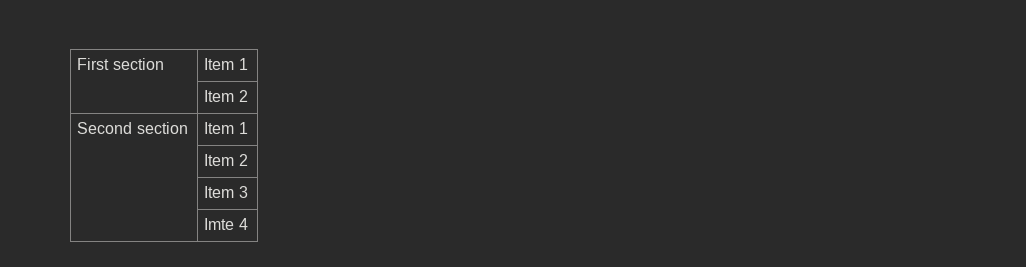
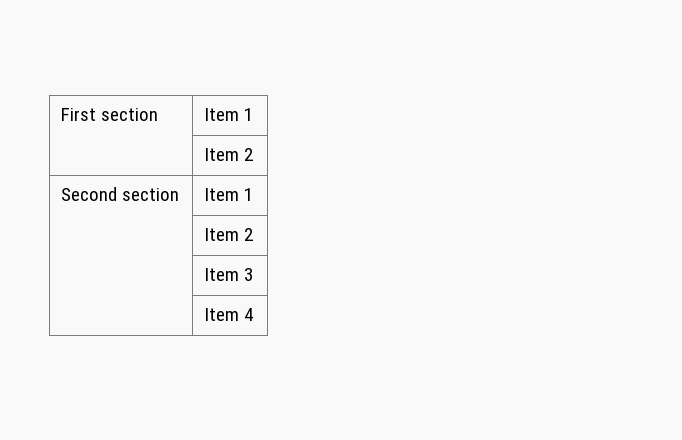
[204,218,235,230] Imte -> [203,308,239,321] Item

